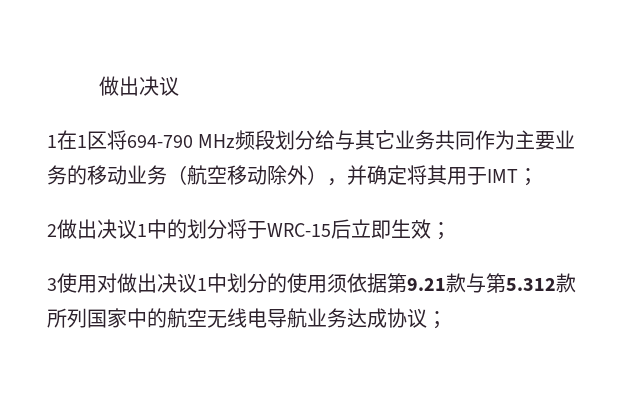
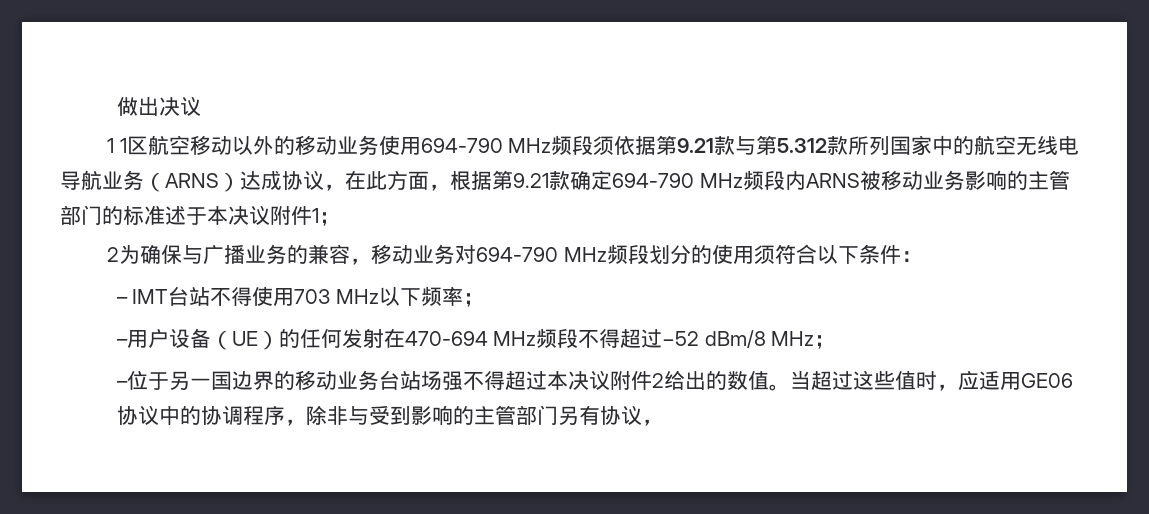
[57,130,576,150] [47,165,538,186] [47,219,451,240] [47,273,327,293] 在1区将694-790 MHz频段划分给与其它业务共同作为主要业务的移动业务（航空移动除外），并确定将其用于IMT； // 2做出决议1中的划分将于WRC-15后立即生效； // 3使用对做出决议1中划分的使用 -> [119,135,594,155] 1区航空移动以外的移动业务使用694-790 MHz频段
[347,308,447,329] 达成协议； -> [144,170,1070,192] [60,205,340,226] [107,244,922,265] [116,286,484,307] [116,328,836,350] [116,370,1073,391] [116,405,663,426] （ARNS）达成协议，在此方面，根据第9.21款确定694-790 MHz频段内ARNS被移动业务影响的主管部门的标准述于本决议附件1； // 2为确保与广播业务的兼容，移动业务对694-790 MHz频段划分的使用须符合以下条件： // – IMT台站不得使用703 MHz以下频率； // –用户设备（UE）的任何发射在470-694 MHz频段不得超过−52 dBm/8 MHz； // –位于另一国边界的移动业务台站场强不得超过本决议附件2给出的数值。当超过这些值时，应适用GE06协议中的协调程序，除非与受到影响的主管部门另有协议，

